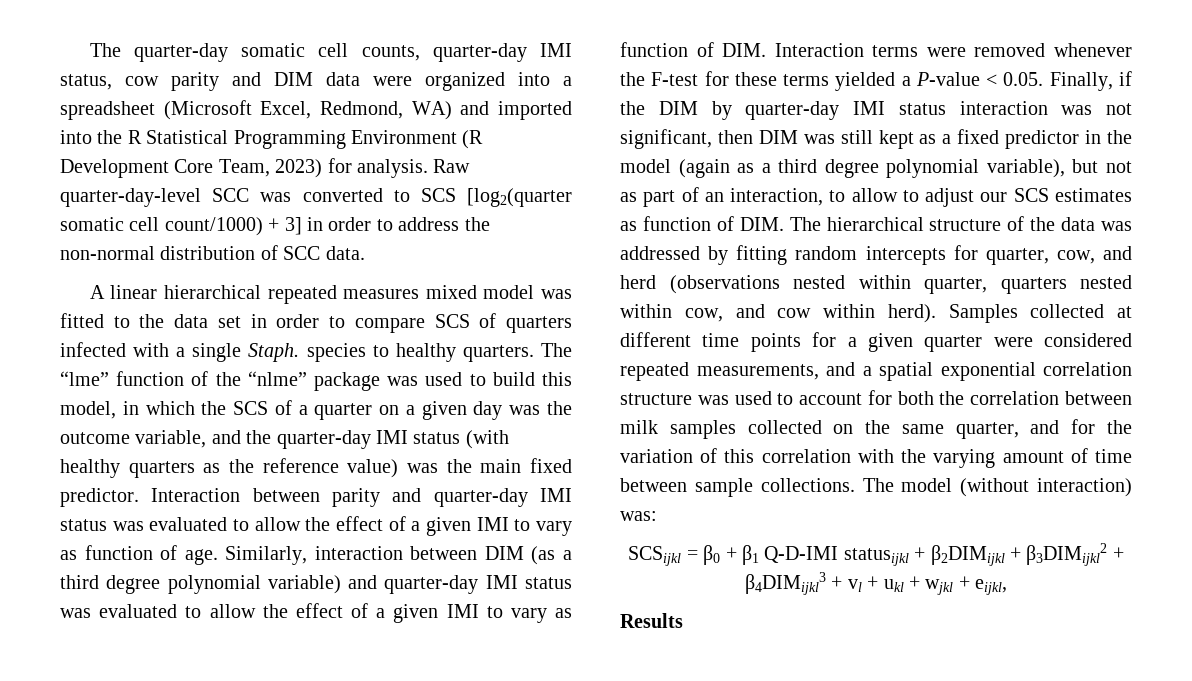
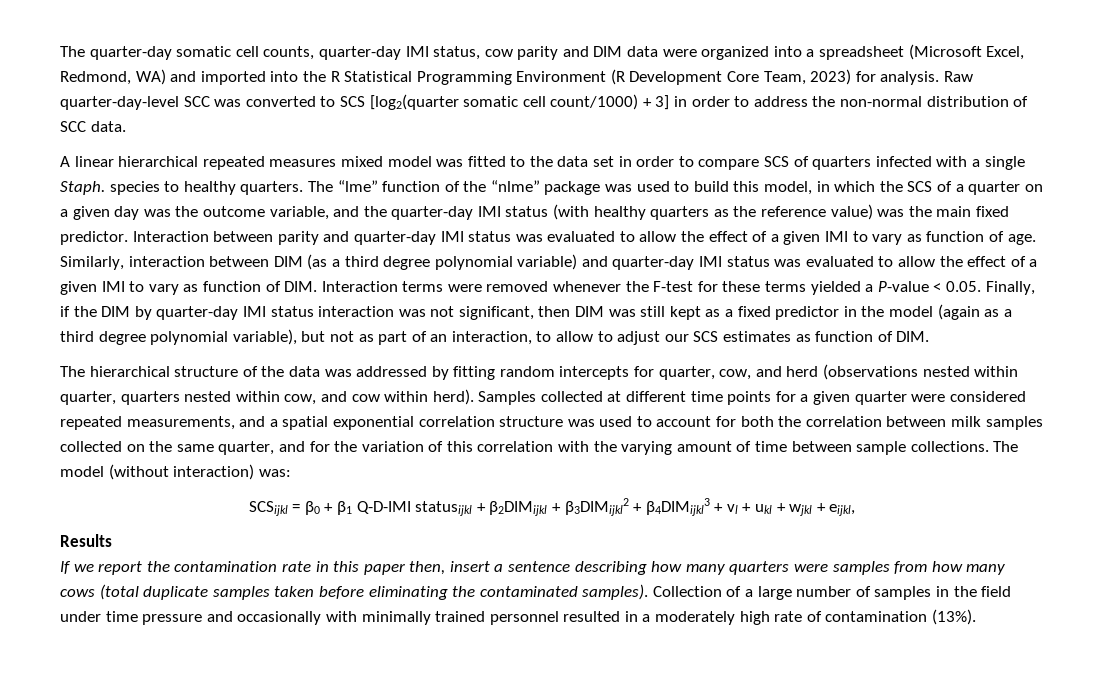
(784, 224) none -> (930, 336) //
(683, 620) none -> [60,561,1006,575] [60,584,1012,600] [60,609,977,625] // If we report the contamination rate in this paper then, insert a sentence describing how many quarters were samples from how many cows (total duplicate samples taken before eliminating the contaminated samples). Collection of a large number of samples in the field under time pressure and occasionally with minimally trained personnel resulted in a moderately high rate of contamination (13%).

